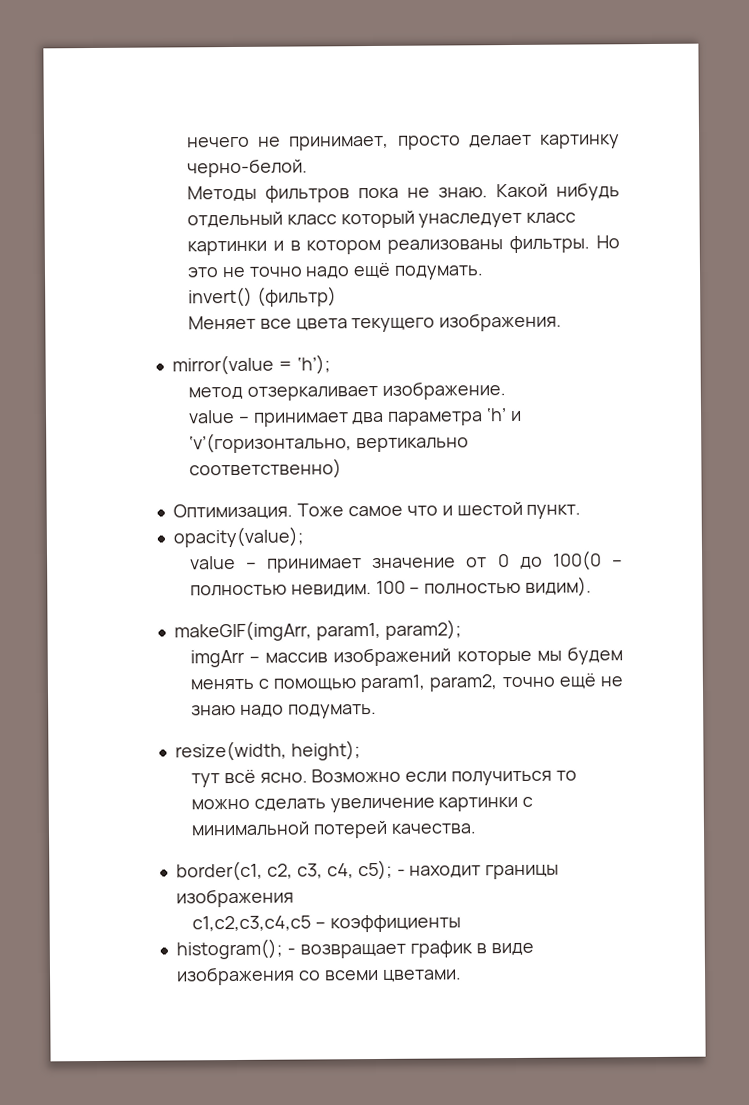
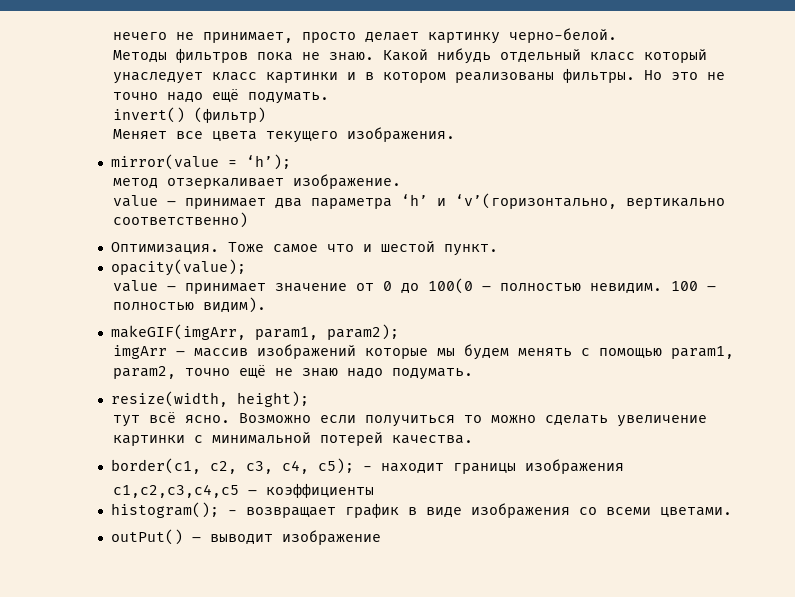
(462, 975) none -> [111,529,382,545] // outPut() – выводит изображение

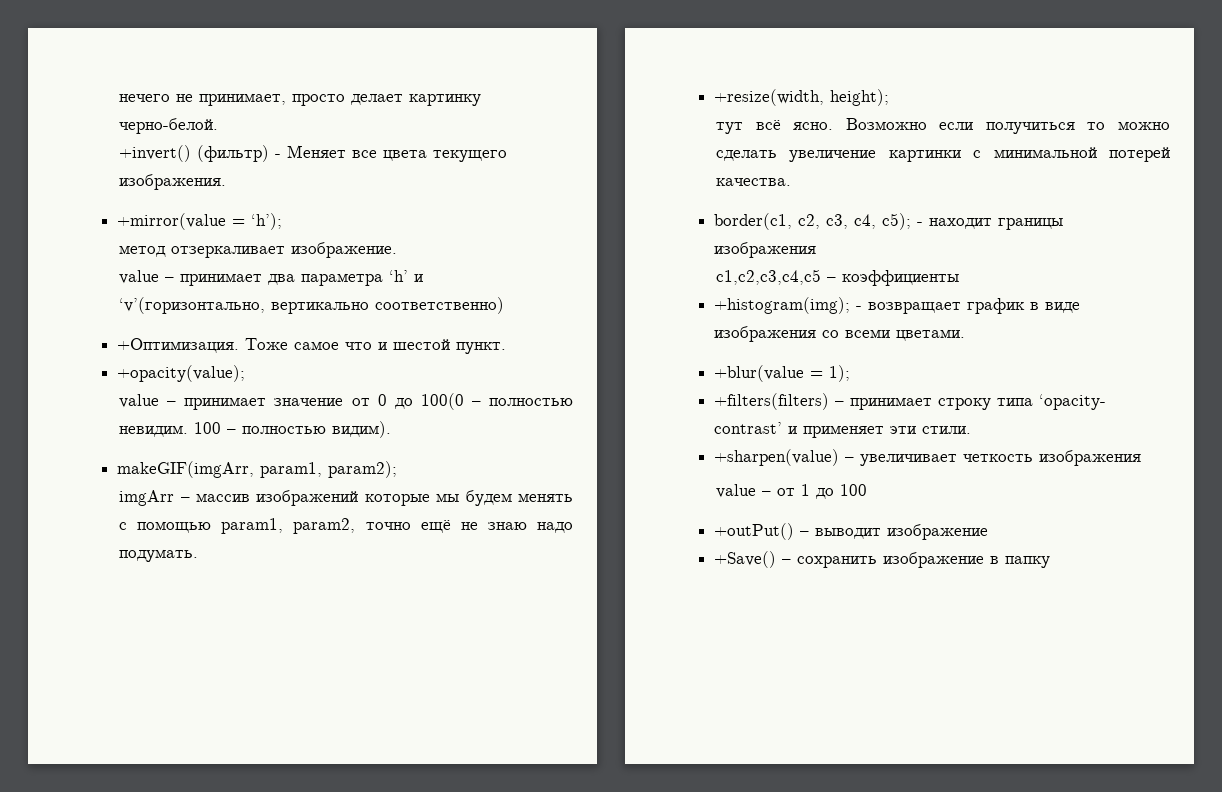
[112,48,707,64] [112,68,725,84] [112,89,329,104] [112,107,185,123] Методы фильтров пока не знаю. Какой нибудь отдельный класс который унаследует класс картинки и в котором реализованы фильтры. Но это не точно надо ещё подумать. // invert() -> [119,145,192,162] +invert()
(266, 115) // -> [275,154,282,158] -
[111,154,220,170] mirror(value -> [116,213,226,230] +mirror(value
[111,242,220,254] Оптимизация. -> [116,338,239,353] +Оптимизация.
[111,259,247,276] opacity(value); -> [116,365,245,382] +opacity(value);
[111,391,229,407] resize(width, -> [713,89,824,106] +resize(width,
[111,502,220,518] histogram(); -> [713,297,850,314] +histogram(img);
[111,529,382,545] outPut() – выводит изображение -> [713,365,850,382] [713,393,1106,410] [713,422,971,438] [713,449,1141,466] [716,484,868,499] [713,523,988,540] [713,551,1050,568] +blur(value = 1); // +filters(filters) – принимает строку типа ‘opacity- contrast’ и применяет эти стили. // +sharpen(value) – увеличивает четкость изображения // value – от 1 до 100 // +outPut() – выводит изображение // +Save() – сохранить изображение в папку

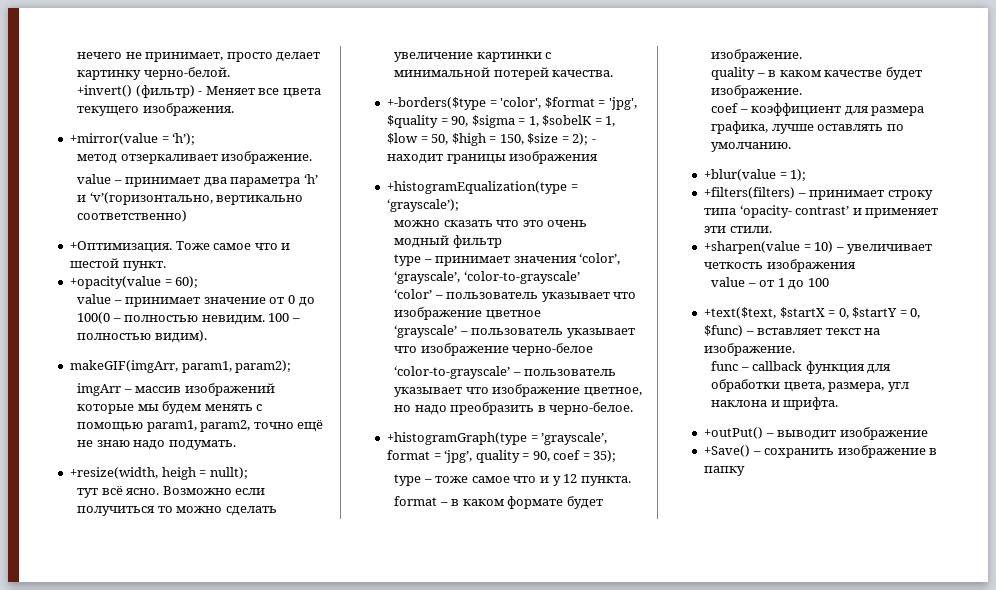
[116,365,245,382] +opacity(value); -> [70,276,199,289] +opacity(value = 60);
[829,89,889,106] height); -> [161,467,248,480] heigh = nullt);
[713,213,1063,230] [713,242,816,258] [716,269,960,286] [713,297,1080,314] [713,326,965,342] border(c1, c2, c3, c4, c5); - находит границы изображения // с1,с2,с3,с4,с5 – коэффициенты // +histogram(img); - возвращает график в виде изображения со всеми цветами. -> [387,97,637,110] [387,115,616,128] [387,133,596,146] [387,151,599,164] [387,181,578,194] [387,199,460,212] [394,220,588,227] [394,235,502,248] [394,253,621,266] [394,271,580,284] [394,289,637,302] [394,307,541,320] [394,325,635,338] [394,343,594,356] [394,366,617,379] [394,384,642,397] [394,402,634,415] [387,432,608,445] [387,450,617,463] [394,474,631,486] [394,496,603,509] [711,49,803,62] [711,67,922,80] [711,85,803,98] [711,103,925,116] [711,121,904,134] [711,142,792,152] +-borders($type = 'color', $format = 'jpg', $quality = 90, $sigma = 1, $sobelK = 1, $low = 50, $high = 150, $size = 2); - находит границы изображения // +histogramEqualization(type = ‘grayscale’); // можно сказать что это очень модный фильтр // type – принимает значения ‘color’, ‘grayscale’, ‘color-to-grayscale’ // ‘color’ – пользователь указывает что изображение цветное // ‘grayscale’ – пользователь указывает что изображение черно-белое // ‘color-to-grayscale’ – пользователь указывает что изображение цветное, но надо преобразить в черно-белое. // +histogramGraph(type = ’grayscale’, format = ‘jpg’, quality = 90, coef = 35); // type – тоже самое что и у 12 пункта. // format – в каком формате будет изображение. // quality – в каком качестве будет изображение. // coef – коэффициент для размера графика, лучше оставлять по умолчанию.
[713,449,839,466] +sharpen(value) -> [704,241,834,254] +sharpen(value = 10)
(868, 490) none -> [704,307,921,319] [704,325,881,337] [704,343,796,356] [711,361,892,374] [711,379,909,392] [711,397,839,410] // +text($text, $startX = 0, $startY = 0, $func) – вставляет текст на изображение. // func – callback функция для обработки цвета, размера, угл наклона и шрифта.

